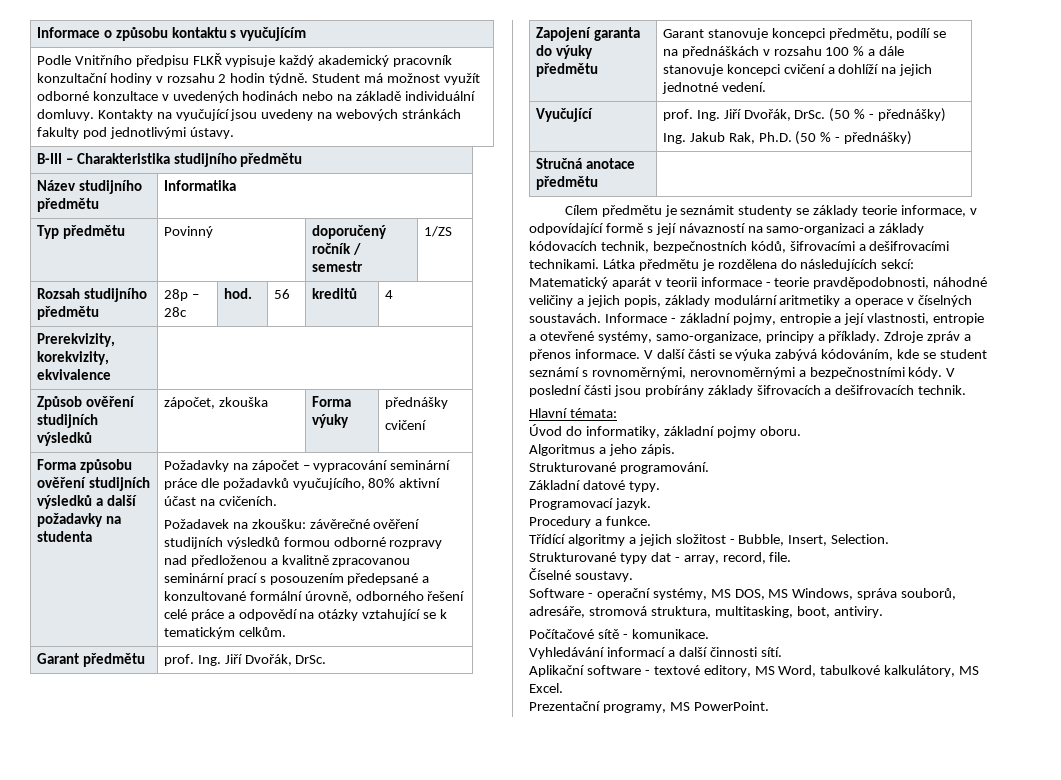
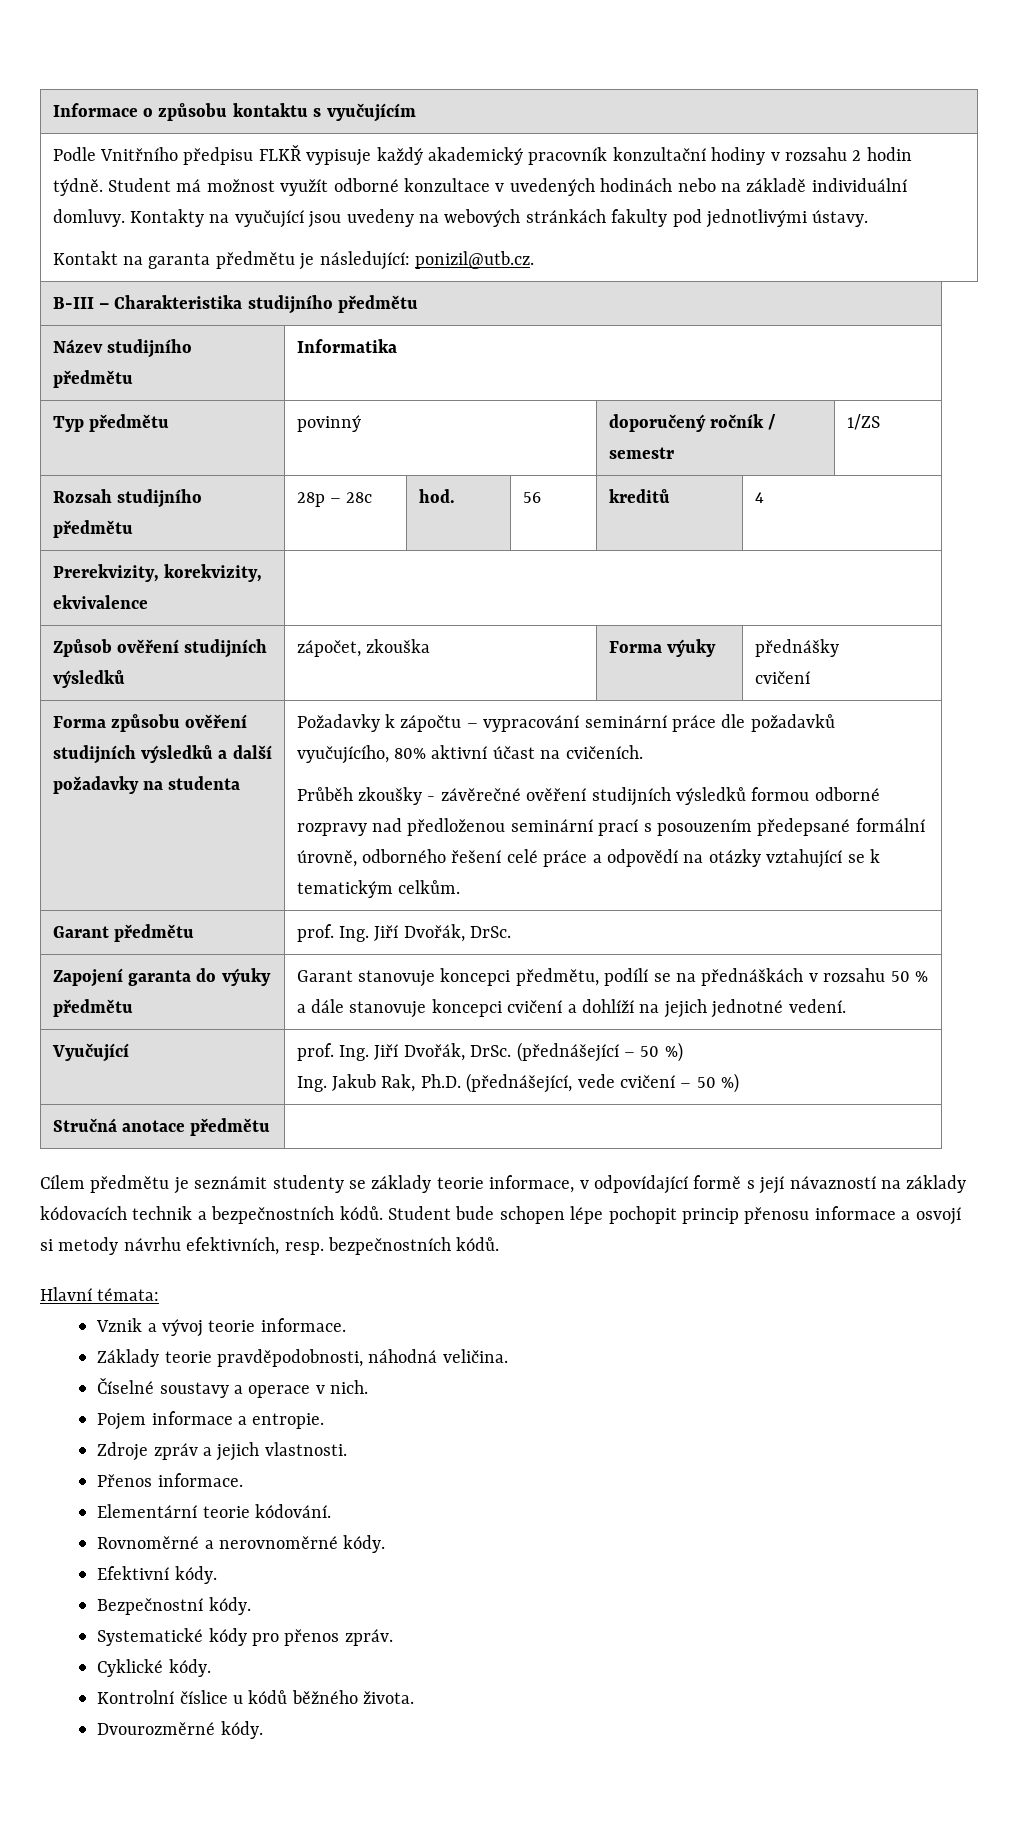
(234, 133) none -> [52,251,534,270] // Kontakt na garanta předmětu je následující: ponizil@utb.cz.
[163,226,213,238] Povinný -> [296,415,361,432] povinný
[232,460,299,472] na zápočet -> [384,714,462,732] k zápočtu
[163,519,306,529] Požadavek na zkoušku: -> [296,787,436,805] Průběh zkoušky -
[270,555,411,567] a kvalitně zpracovanou -> (506, 827) none
[422,576,430,583] [163,591,246,601] a konzultované -> (851, 827) none
[825,47,850,56] 100 -> [890,971,910,982] 50
[829,108,947,122] (50 % - přednášky) -> [516,1042,683,1062] (přednášející – 50 %)
[795,131,913,145] (50 % - přednášky) -> [466,1073,740,1093] (přednášející, vede cvičení – 50 %)
[766,223,925,235] [529,241,950,253] [529,259,915,271] [529,277,988,289] [529,295,973,307] [529,313,985,325] [529,331,972,343] [529,349,988,361] [529,367,956,379] [529,385,967,397] [529,408,617,418] [529,424,801,438] [529,444,675,456] [529,462,709,474] [529,480,660,492] [529,498,651,510] [529,516,651,528] [529,534,890,546] [529,552,792,564] [529,568,633,582] [529,588,957,600] [529,606,883,618] [529,629,709,639] [529,647,782,659] [529,665,980,677] [529,683,563,693] [529,701,769,713] samo-organizaci a základy kódovacích technik, bezpečnostních kódů, šifrovacími a dešifrovacími technikami. Látka předmětu je rozdělena do následujících sekcí: Matematický aparát v teorii informace - teorie pravděpodobnosti, náhodné veličiny a jejich popis, základy modulární aritmetiky a operace v číselných soustavách. Informace - základní pojmy, entropie a její vlastnosti, entropie a otevřené systémy, samo-organizace, principy a příklady. Zdroje zpráv a přenos informace. V další části se výuka zabývá kódováním, kde se student seznámí s rovnoměrnými, nerovnoměrnými a bezpečnostními kódy. V poslední části jsou probírány základy šifrovacích a dešifrovacích technik. // Hlavní témata: // Úvod do informatiky, základní pojmy oboru. // Algoritmus a jeho zápis. // Strukturované programování. // Základní datové typy. // Programovací jazyk. // Procedury a funkce. // Třídící algoritmy a jejich složitost - Bubble, Insert, Selection. // Strukturované typy dat - array, record, file. // Číselné soustavy. // Software - operační systémy, MS DOS, MS Windows, správa souborů, adresáře, stromová struktura, multitasking, boot, antiviry. // Počítačové sítě - komunikace. // Vyhledávání informací a další činnosti sítí. // Aplikační software - textové editory, MS Word, tabulkové kalkulátory, MS Excel. // Prezentační programy, MS PowerPoint. -> [906,1175,967,1193] [40,1206,961,1225] [40,1237,500,1255] [40,1287,160,1301] [96,1318,346,1337] [97,1349,508,1367] [97,1378,369,1398] [97,1411,325,1430] [97,1442,347,1461] [97,1473,243,1487] [97,1504,332,1518] [97,1535,386,1553] [97,1566,217,1584] [97,1597,251,1615] [97,1628,393,1646] [97,1659,211,1677] [97,1690,415,1704] [97,1721,263,1739] základy kódovacích technik a bezpečnostních kódů. Student bude schopen lépe pochopit princip přenosu informace a osvojí si metody návrhu efektivních, resp. bezpečnostních kódů. // Hlavní témata: // Vznik a vývoj teorie informace. // Základy teorie pravděpodobnosti, náhodná veličina. // Číselné soustavy a operace v nich. // Pojem informace a entropie. // Zdroje zpráv a jejich vlastnosti. // Přenos informace. // Elementární teorie kódování. // Rovnoměrné a nerovnoměrné kódy. // Efektivní kódy. // Bezpečnostní kódy. // Systematické kódy pro přenos zpráv. // Cyklické kódy. // Kontrolní číslice u kódů běžného života. // Dvourozměrné kódy.

